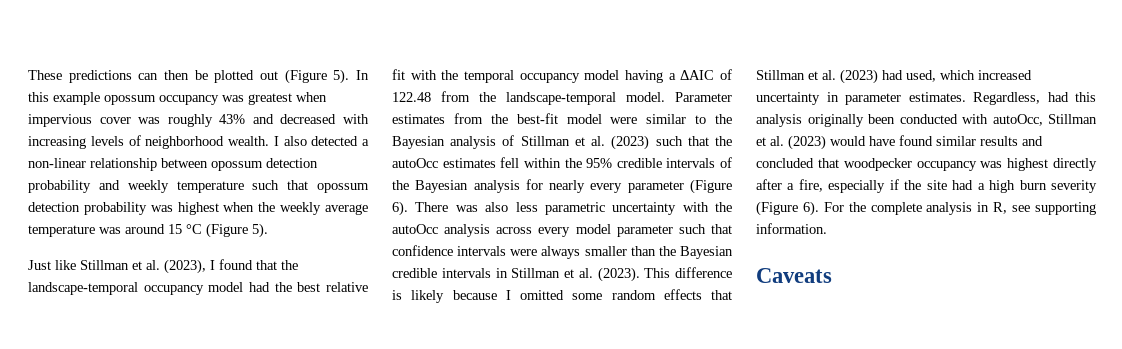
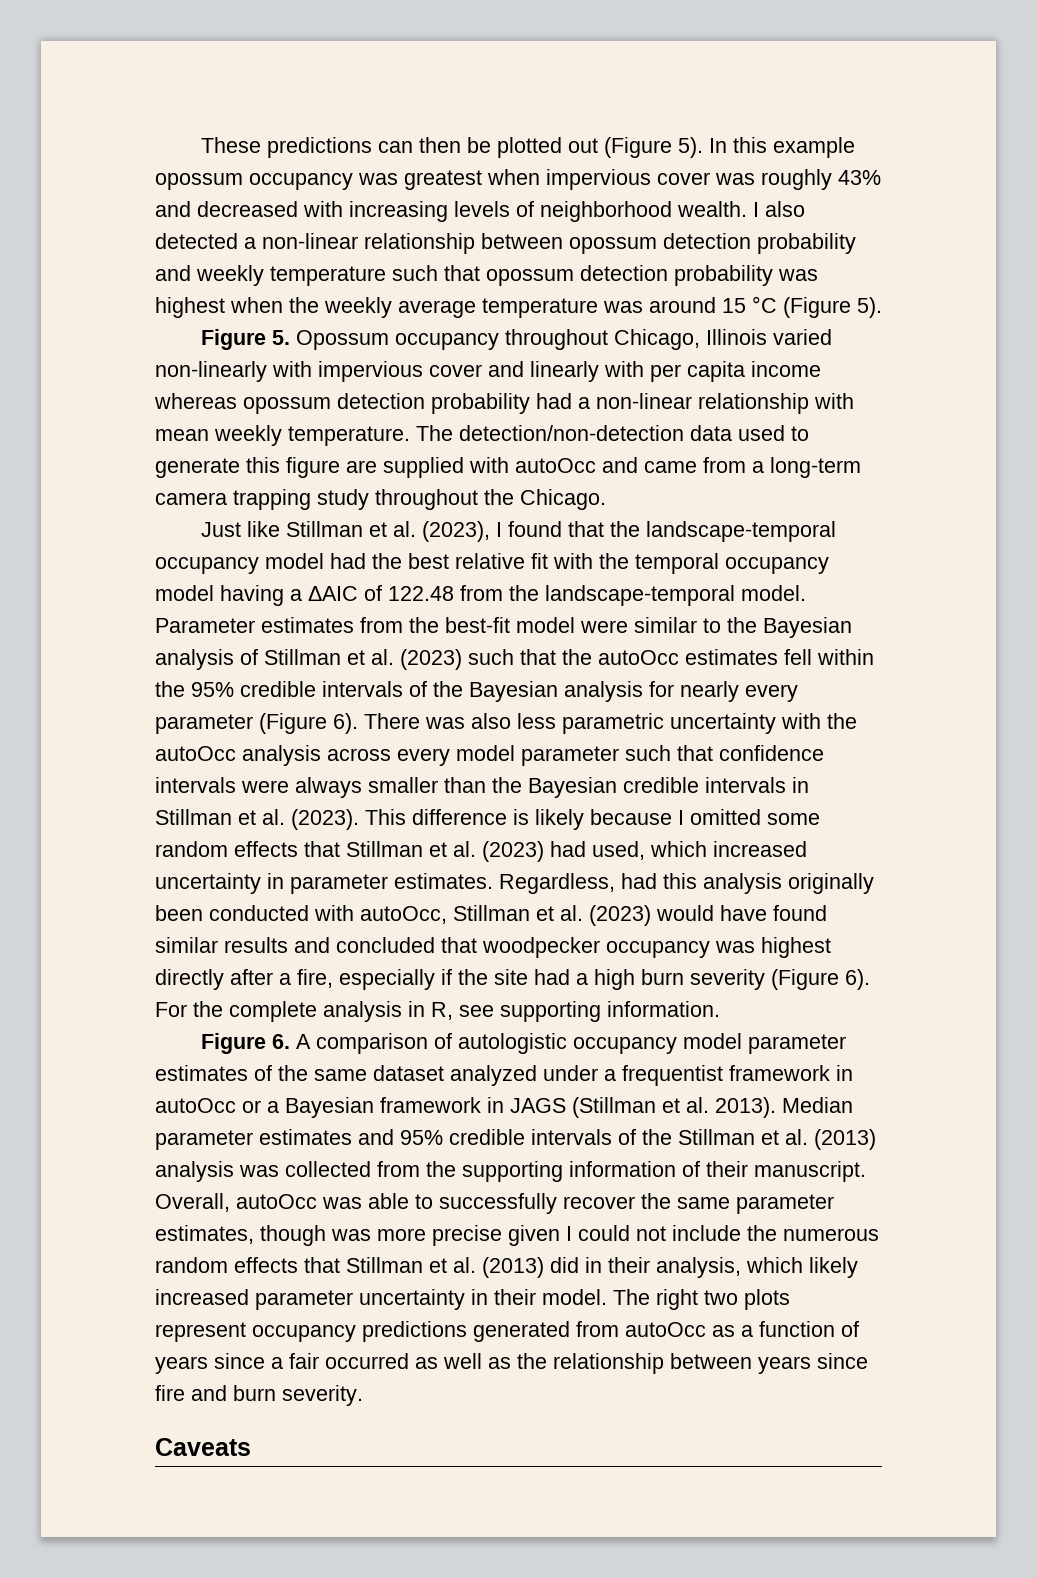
(268, 230) none -> [200,329,832,350] [155,361,821,382] [154,393,854,414] [155,425,809,446] [155,457,861,478] [155,489,606,510] // Figure 5. Opossum occupancy throughout Chicago, Illinois varied non-linearly with impervious cover and linearly with per capita income whereas opossum detection probability had a non-linear relationship with mean weekly temperature. The detection/non-detection data used to generate this figure are supplied with autoOcc and came from a long-term camera trapping study throughout the Chicago.
(827, 228) none -> [200,1033,846,1054] [155,1065,853,1086] [155,1097,853,1118] [155,1129,876,1150] [155,1161,866,1182] [155,1193,834,1214] [155,1225,879,1246] [155,1257,858,1278] [155,1289,790,1310] [155,1321,859,1342] [155,1353,868,1374] [155,1385,363,1406] // Figure 6. A comparison of autologistic occupancy model parameter estimates of the same dataset analyzed under a frequentist framework in autoOcc or a Bayesian framework in JAGS (Stillman et al. 2013). Median parameter estimates and 95% credible intervals of the Stillman et al. (2013) analysis was collected from the supporting information of their manuscript. Overall, autoOcc was able to successfully recover the same parameter estimates, though was more precise given I could not include the numerous random effects that Stillman et al. (2013) did in their analysis, which likely increased parameter uncertainty in their model. The right two plots represent occupancy predictions generated from autoOcc as a function of years since a fair occurred as well as the relationship between years since fire and burn severity.

